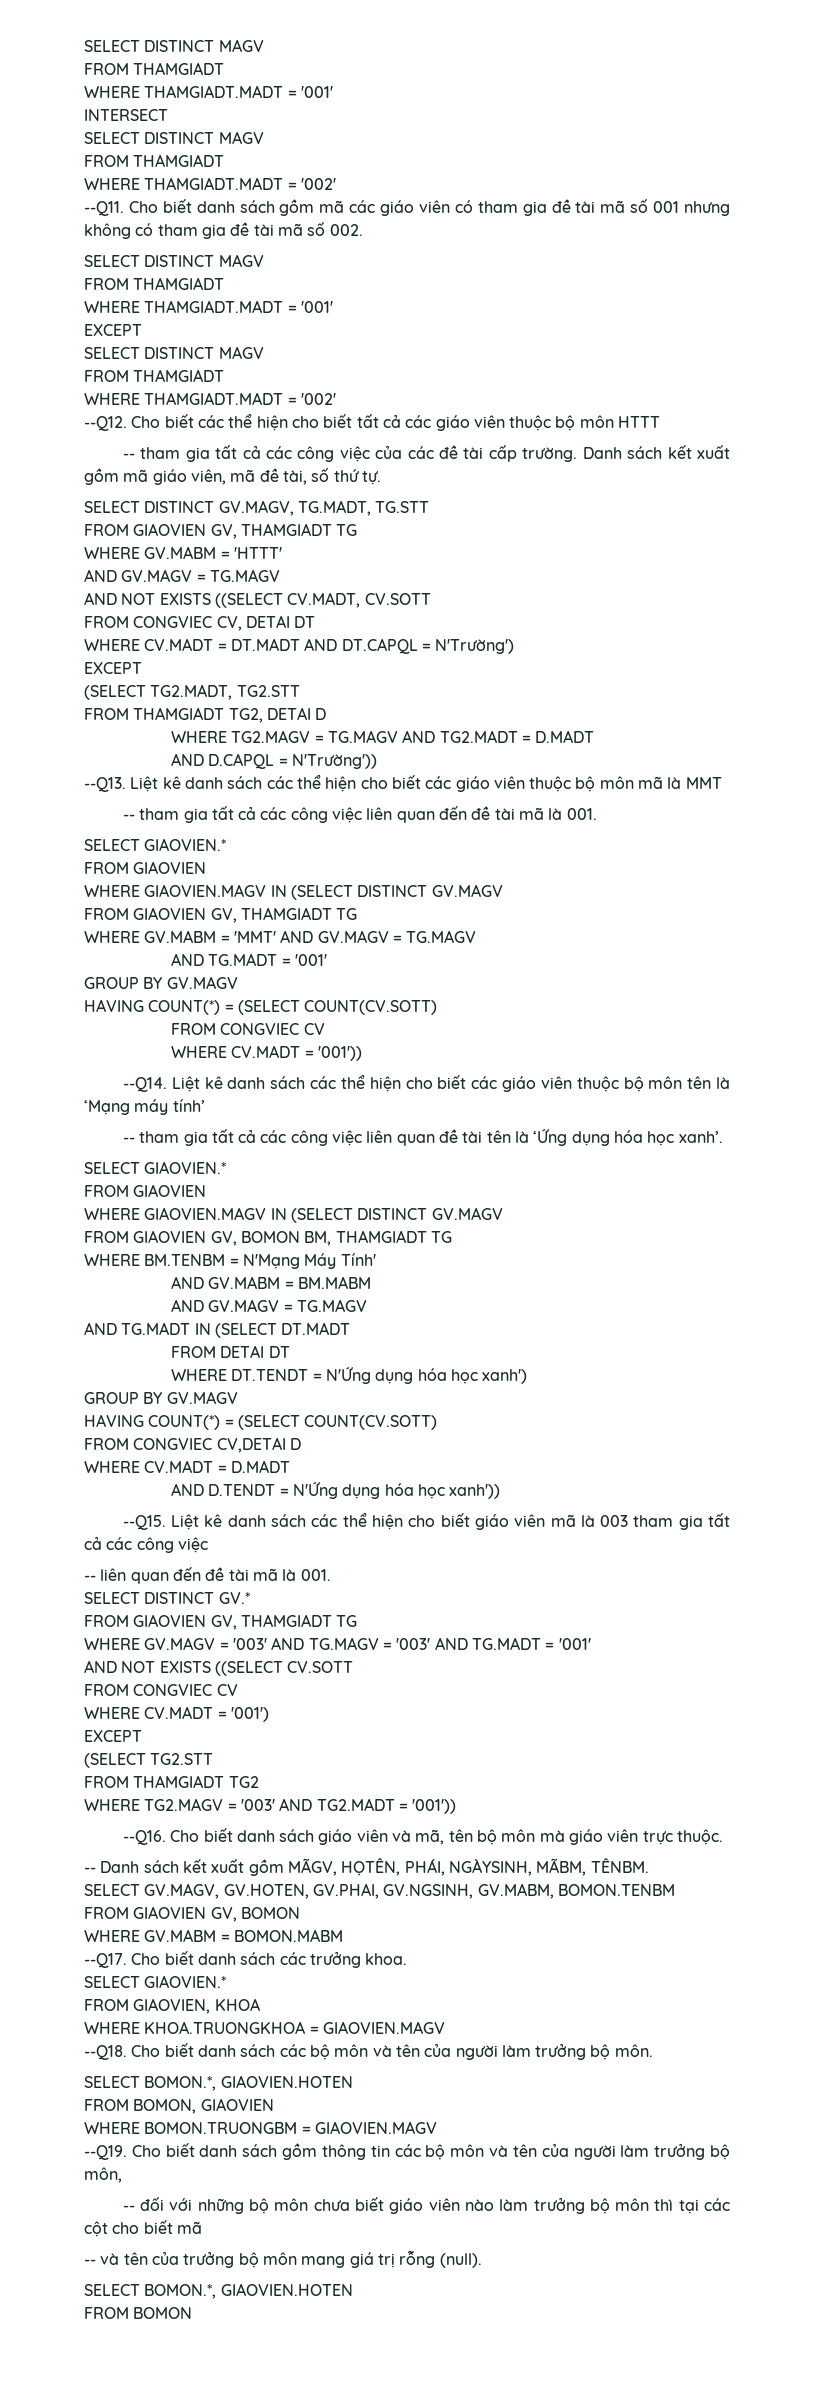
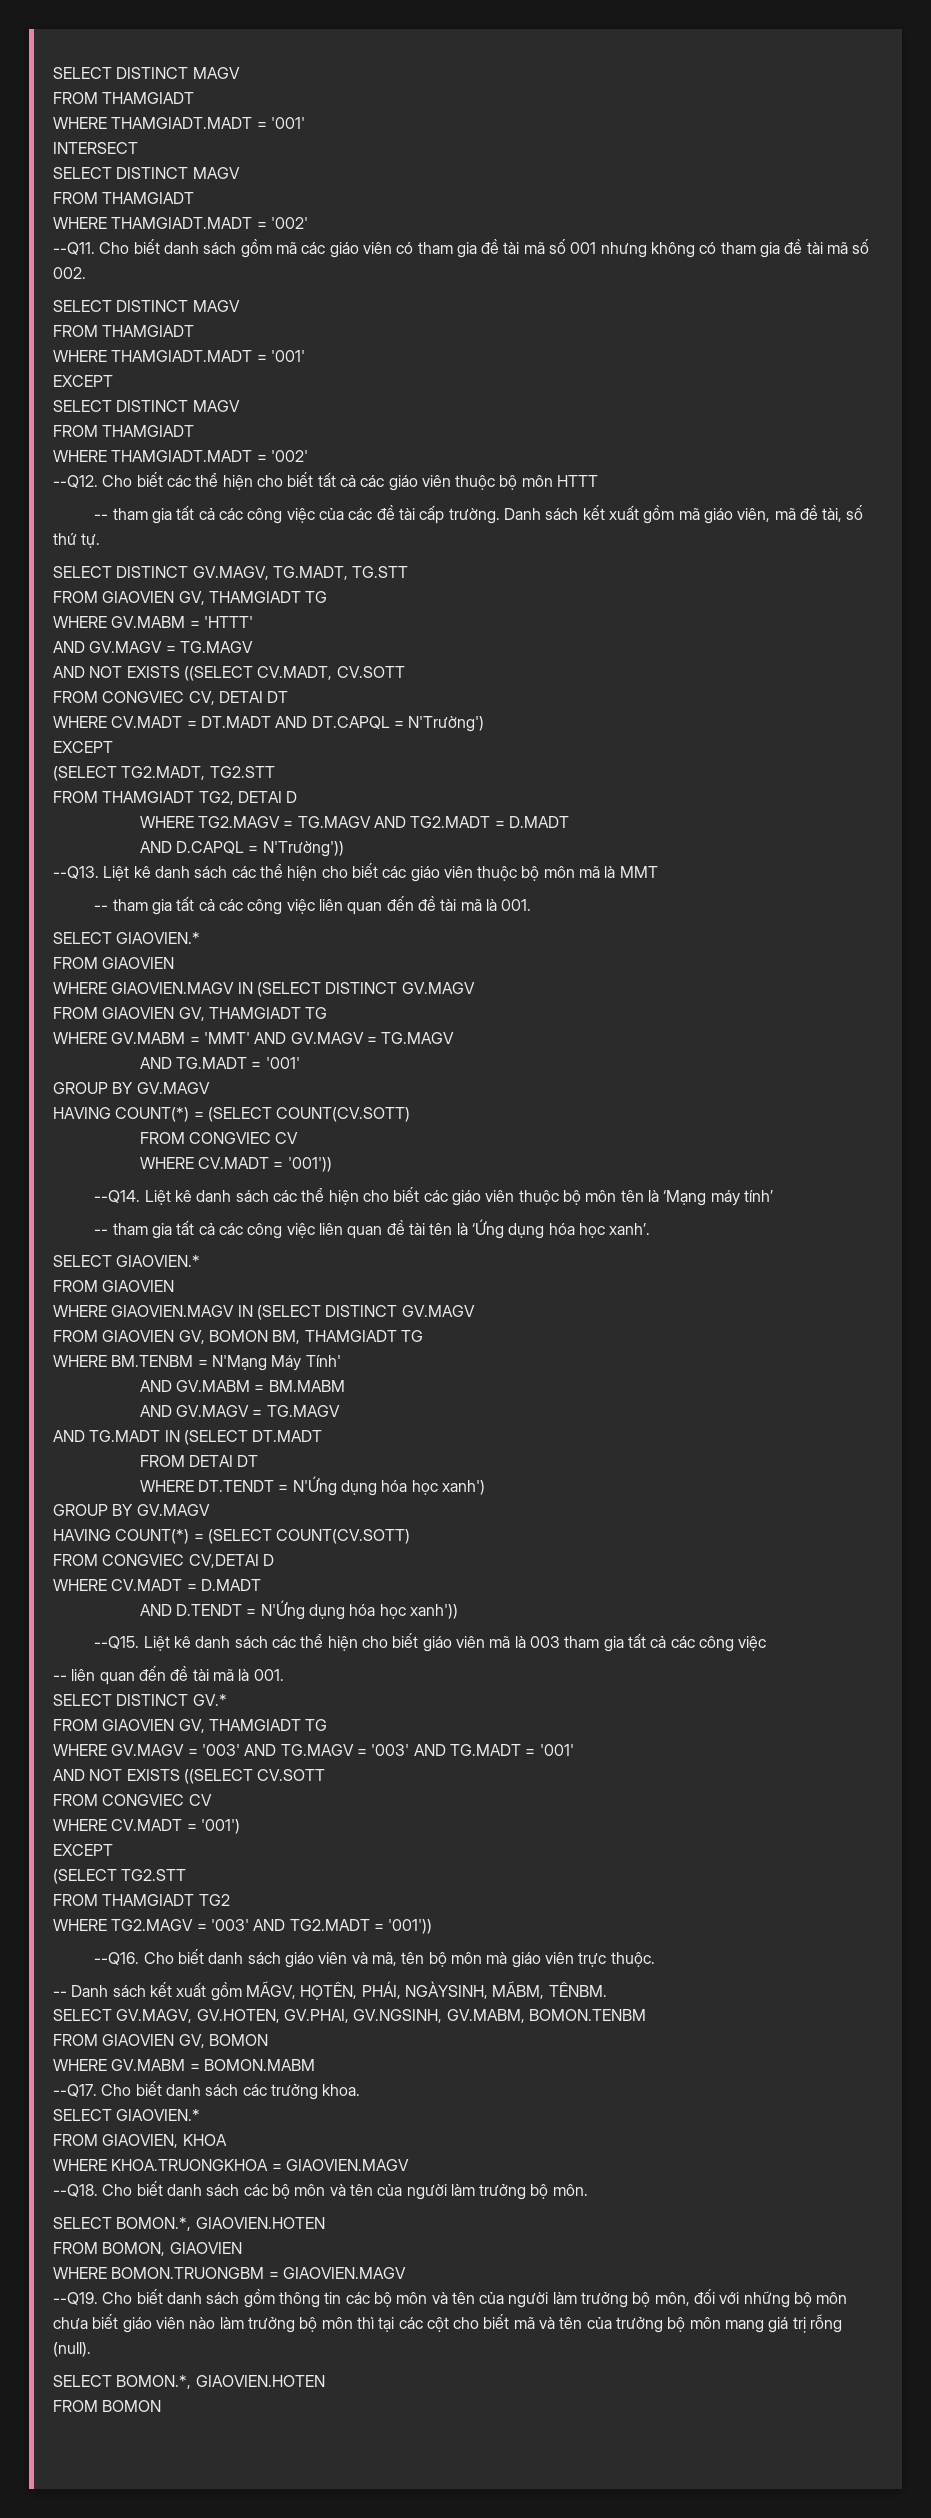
[122,2205,135,2211] // -- -> (690, 2299) none
[84,2259,96,2265] // -- -> (535, 2323) none

